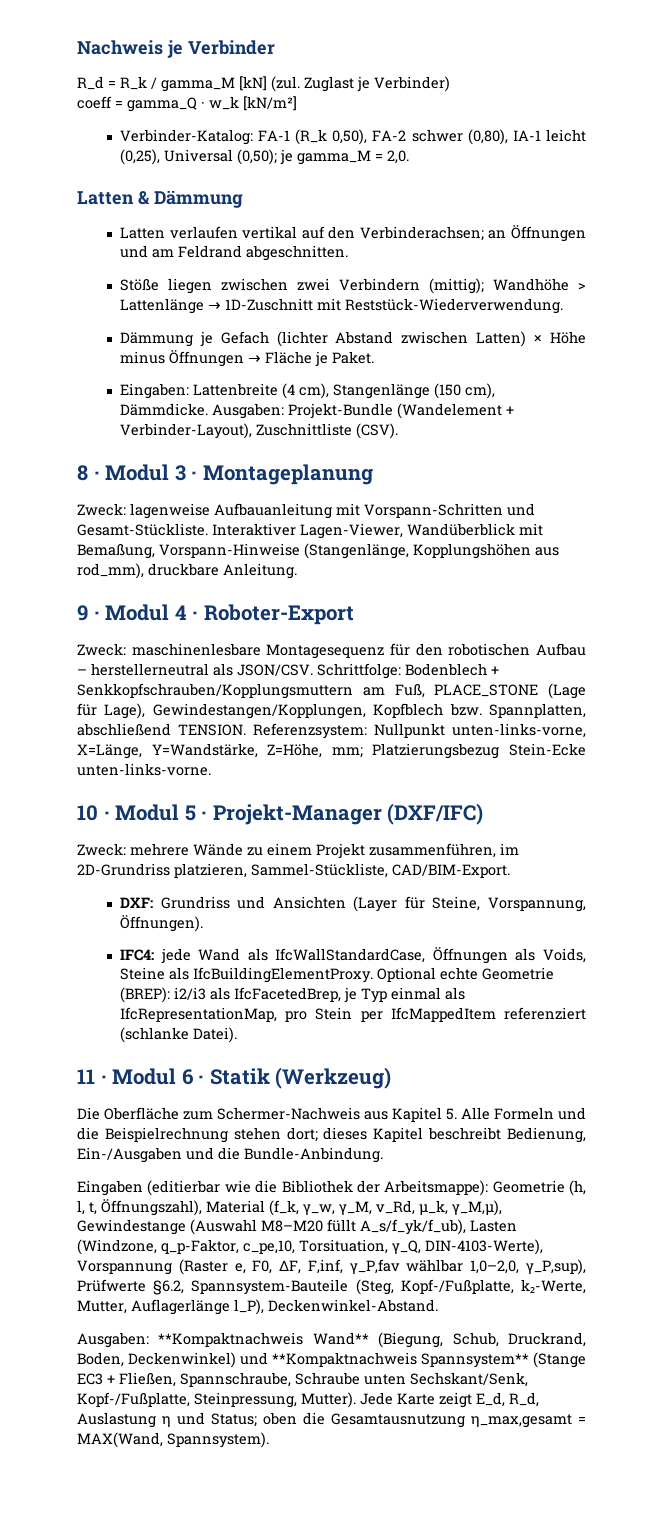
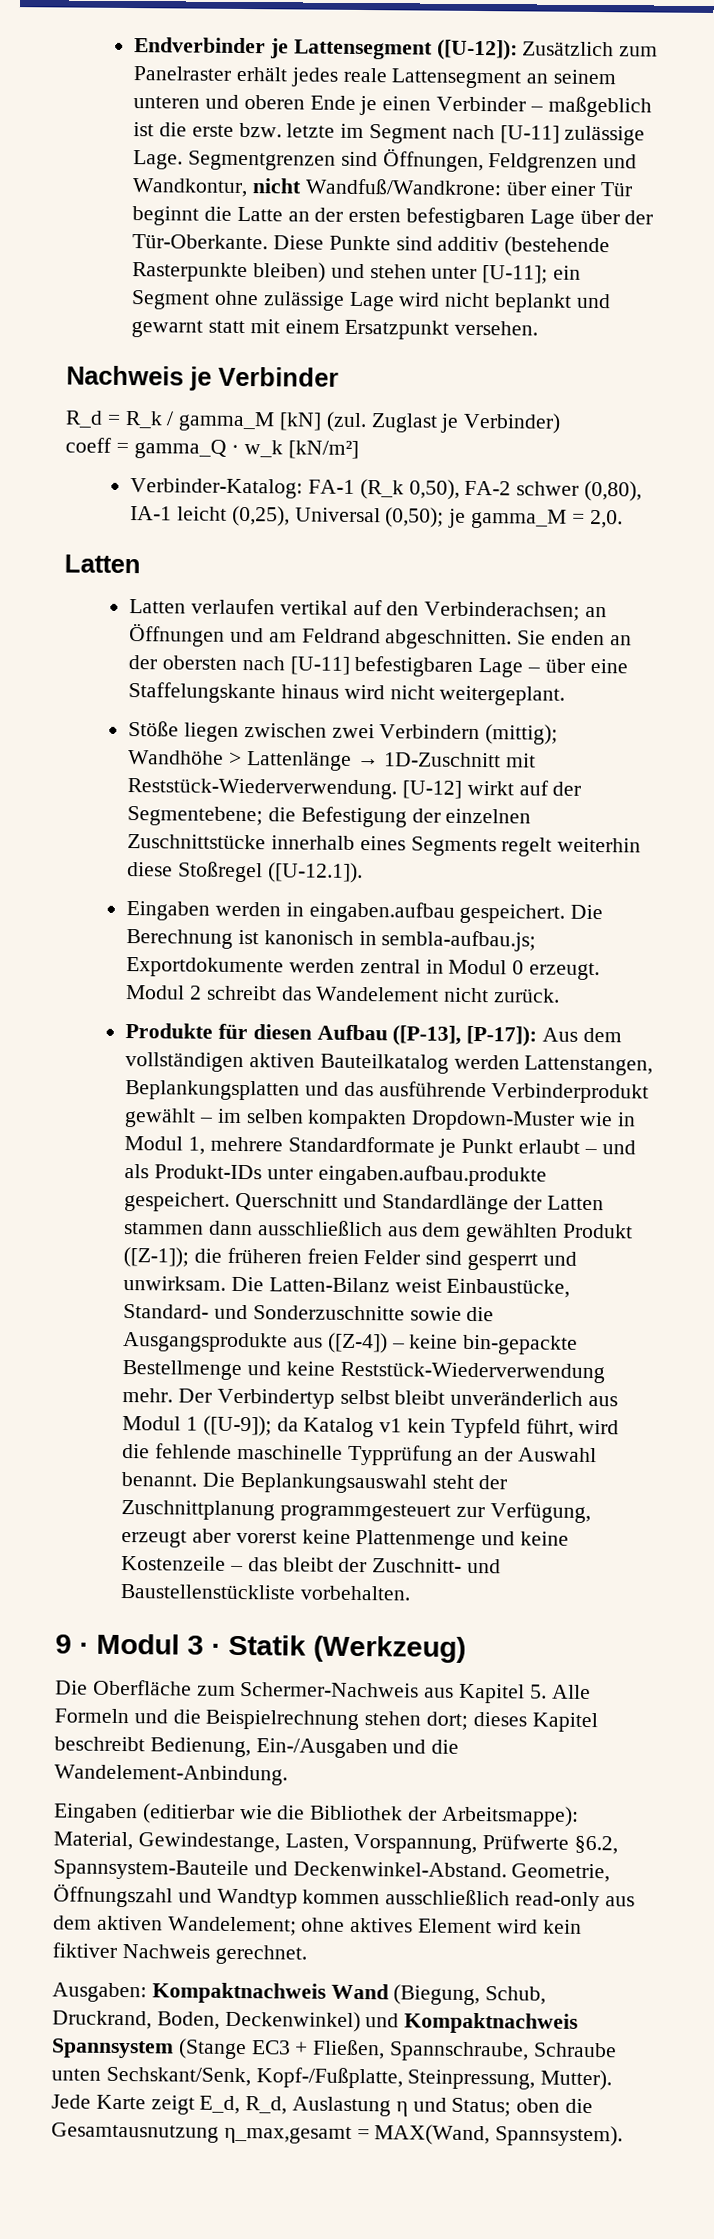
(77, 47) none -> [134,37,659,61] [133,66,617,89] [133,94,652,118] [133,122,646,146] [133,148,638,174] [132,178,634,198] [132,206,654,229] [132,234,611,258] [132,262,582,284] [131,290,611,313] [131,319,539,340] Endverbinder je Lattensegment ([U-12]): Zusätzlich zum Panelraster erhält jedes reale Lattensegment an seinem unteren und oberen Ende je einen Verbinder – maßgeblich ist die erste bzw. letzte im Segment nach [U-11] zulässige Lage. Segmentgrenzen sind Öffnungen, Feldgrenzen und Wandkontur, nicht Wandfuß/Wandkrone: über einer Tür beginnt die Latte an der ersten befestigbaren Lage über der Tür-Oberkante. Diese Punkte sind additiv (bestehende Rasterpunkte bleiben) und stehen unter [U-11]; ein Segment ohne zulässige Lage wird nicht beplankt und gewarnt statt mit einem Ersatzpunkt versehen. //
[137,190,243,208] & Dämmung -> (141, 564) none
(348, 253) none -> [517,630,632,646] [128,655,628,678] [128,682,566,706] Sie enden an der obersten nach [U-11] befestigbaren Lage – über eine Staffelungskante hinaus wird nicht weitergeplant.
[119,331,586,347] [119,350,374,367] [119,383,495,399] [119,403,514,419] [119,423,398,439] [77,464,373,485] [77,503,535,519] [77,523,543,539] [77,543,559,559] [77,563,297,579] [77,604,354,625] [77,643,586,659] [77,663,499,679] [77,683,586,699] [77,703,586,719] [77,723,586,739] [77,743,586,759] [77,763,211,776] [77,803,484,825] [77,843,519,859] [77,863,510,878] [119,896,586,912] [119,915,203,932] [119,947,586,964] [119,967,554,983] [119,987,465,1003] [119,1007,586,1022] [119,1027,237,1043] [77,1068,194,1085] // Dämmung je Gefach (lichter Abstand zwischen Latten) × Höhe minus Öffnungen → Fläche je Paket. // Eingaben: Lattenbreite (4 cm), Stangenlänge (150 cm), Dämmdicke. Ausgaben: Projekt-Bundle (Wandelement + Verbinder-Layout), Zuschnittliste (CSV). // 8 · Modul 3 · Montageplanung // Zweck: lagenweise Aufbauanleitung mit Vorspann-Schritten und Gesamt-Stückliste. Interaktiver Lagen-Viewer, Wandüberblick mit Bemaßung, Vorspann-Hinweise (Stangenlänge, Kopplungshöhen aus rod_mm), druckbare Anleitung. // 9 · Modul 4 · Roboter-Export // Zweck: maschinenlesbare Montagesequenz für den robotischen Aufbau – herstellerneutral als JSON/CSV. Schrittfolge: Bodenblech + Senkkopfschrauben/Kopplungsmuttern am Fuß, PLACE_STONE (Lage für Lage), Gewindestangen/Kopplungen, Kopfblech bzw. Spannplatten, abschließend TENSION. Referenzsystem: Nullpunkt unten-links-vorne, X=Länge, Y=Wandstärke, Z=Höhe, mm; Platzierungsbezug Stein-Ecke unten-links-vorne. // 10 · Modul 5 · Projekt-Manager (DXF/IFC) // Zweck: mehrere Wände zu einem Projekt zusammenführen, im 2D-Grundriss platzieren, Sammel-Stückliste, CAD/BIM-Export. // DXF: Grundriss und Ansichten (Layer für Steine, Vorspannung, Öffnungen). // IFC4: jede Wand als IfcWallStandardCase, Öffnungen als Voids, Steine als IfcBuildingElementProxy. Optional echte Geometrie (BREP): i2/i3 als IfcFacetedBrep, je Typ einmal als IfcRepresentationMap, pro Stein per IfcMappedItem referenziert (schlanke Datei). // 11 · Modul 6 -> [402,780,582,799] [127,806,532,828] [127,834,642,857] [127,861,363,884] [126,901,604,924] [126,929,537,952] [126,957,601,981] [126,985,561,1003] [125,1023,622,1047] [125,1052,654,1076] [125,1080,650,1104] [124,1108,636,1131] [124,1136,636,1158] [124,1164,547,1187] [124,1192,605,1215] [124,1220,634,1243] [123,1247,577,1271] [123,1276,571,1298] [123,1304,495,1322] [123,1332,579,1355] [122,1360,605,1384] [122,1388,619,1409] [122,1415,620,1439] [122,1443,598,1466] [121,1472,508,1494] [121,1500,591,1524] [121,1528,570,1551] [121,1555,502,1574] [120,1583,412,1601] [55,1633,204,1655] [U-12] wirkt auf der Segmentebene; die Befestigung der einzelnen Zuschnittstücke innerhalb eines Segments regelt weiterhin diese Stoßregel ([U-12.1]). // Eingaben werden in eingaben.aufbau gespeichert. Die Berechnung ist kanonisch in sembla-aufbau.js; Exportdokumente werden zentral in Modul 0 erzeugt. Modul 2 schreibt das Wandelement nicht zurück. // Produkte für diesen Aufbau ([P-13], [P-17]): Aus dem vollständigen aktiven Bauteilkatalog werden Lattenstangen, Beplankungsplatten und das ausführende Verbinderprodukt gewählt – im selben kompakten Dropdown-Muster wie in Modul 1, mehrere Standardformate je Punkt erlaubt – und als Produkt-IDs unter eingaben.aufbau.produkte gespeichert. Querschnitt und Standardlänge der Latten stammen dann ausschließlich aus dem gewählten Produkt ([Z-1]); die früheren freien Felder sind gesperrt und unwirksam. Die Latten-Bilanz weist Einbaustücke, Standard- und Sonderzuschnitte sowie die Ausgangsprodukte aus ([Z-4]) – keine bin-gepackte Bestellmenge und keine Reststück-Wiederverwendung mehr. Der Verbindertyp selbst bleibt unveränderlich aus Modul 1 ([U-9]); da Katalog v1 kein Typfeld führt, wird die fehlende maschinelle Typprüfung an der Auswahl benannt. Die Beplankungsauswahl steht der Zuschnittplanung programmgesteuert zur Verfügung, erzeugt aber vorerst keine Plattenmenge und keine Kostenzeile – das bleibt der Zuschnitt- und Baustellenstückliste vorbehalten. // 9 · Modul 3
[244,1147,383,1163] Bundle-Anbindung. -> [54,1764,288,1786] Wandelement-Anbindung.
[492,1180,586,1196] [77,1199,502,1216] [77,1219,517,1235] [77,1239,543,1255] [77,1259,586,1275] [77,1279,586,1295] [77,1299,438,1315] [77,1332,369,1348] Geometrie (h, l, t, Öffnungszahl), Material (f_k, γ_w, γ_M, v_Rd, μ_k, γ_M,μ), Gewindestange (Auswahl M8–M20 füllt A_s/f_yk/f_ub), Lasten (Windzone, q_p-Faktor, c_pe,10, Torsituation, γ_Q, DIN-4103-Werte), Vorspannung (Raster e, F0, ΔF, F,inf, γ_P,fav wählbar 1,0–2,0, γ_P,sup), Prüfwerte §6.2, Spannsystem-Bauteile (Steg, Kopf-/Fußplatte, k₂-Werte, Mutter, Auflagerlänge l_P), Deckenwinkel-Abstand. // Ausgaben: **Kompaktnachweis Wand** -> [53,1831,619,1855] [53,1859,611,1883] [53,1883,635,1912] [53,1915,582,1936] [52,1942,307,1965] [52,1982,389,2004] Material, Gewindestange, Lasten, Vorspannung, Prüfwerte §6.2, Spannsystem-Bauteile und Deckenwinkel-Abstand. Geometrie, Öffnungszahl und Wandtyp kommen ausschließlich read-only aus dem aktiven Wandelement; ohne aktives Element wird kein fiktiver Nachweis gerechnet. // Ausgaben: Kompaktnachweis Wand
[272,1352,529,1368] **Kompaktnachweis Spannsystem** -> [404,2012,579,2034] [51,2038,174,2059] Kompaktnachweis Spannsystem

